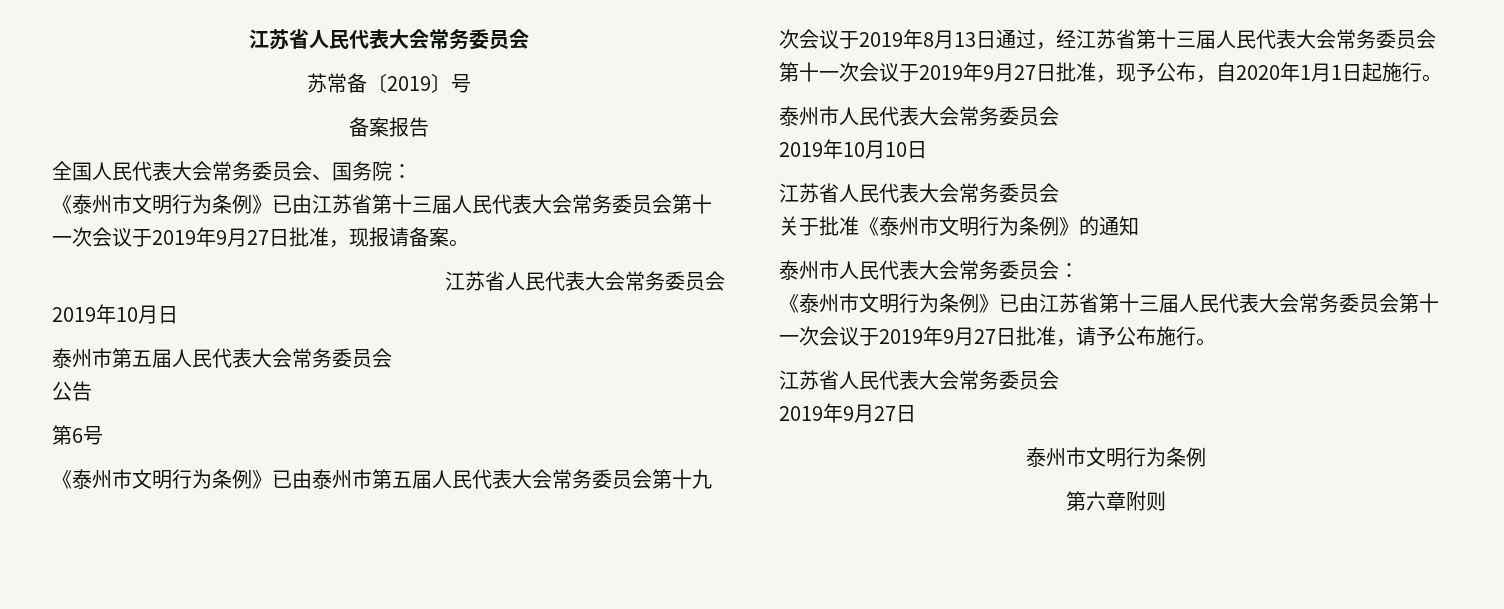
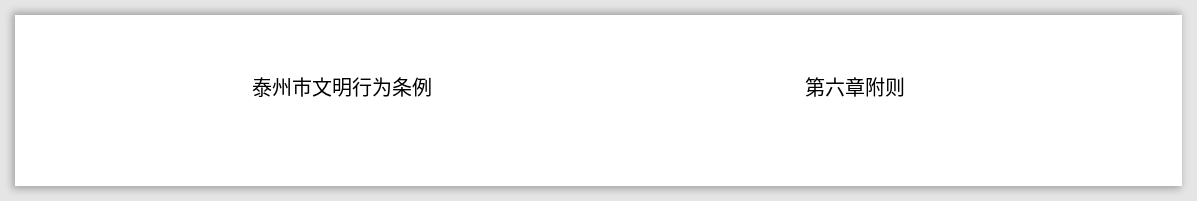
[248,29,529,50] [306,73,471,93] [348,117,429,137] [52,161,412,181] [52,194,712,214] [52,227,469,248] [445,271,725,291] [52,304,178,324] [52,348,392,368] [52,381,92,401] [52,425,103,445] [52,469,712,489] [779,29,1436,50] [779,62,1442,83] [779,106,1059,126] [779,139,927,159] [779,183,1059,203] [779,216,1139,236] [779,260,1079,280] [779,293,1439,313] [779,326,1216,347] [779,370,1059,390] [779,403,916,423] 江苏省人民代表大会常务委员会 // 苏常备〔2019〕号 // 备案报告 // 全国人民代表大会常务委员会、国务院： // 《泰州市文明行为条例》已由江苏省第十三届人民代表大会常务委员会第十一次会议于2019年9月27日批准，现报请备案。 // 江苏省人民代表大会常务委员会 // 2019年10月日 // 泰州市第五届人民代表大会常务委员会 // 公告 // 第6号 // 《泰州市文明行为条例》已由泰州市第五届人民代表大会常务委员会第十九次会议于2019年8月13日通过，经江苏省第十三届人民代表大会常务委员会第十一次会议于2019年9月27日批准，现予公布，自2020年1月1日起施行。 // 泰州市人民代表大会常务委员会 // 2019年10月10日 // 江苏省人民代表大会常务委员会 // 关于批准《泰州市文明行为条例》的通知 // 泰州市人民代表大会常务委员会： // 《泰州市文明行为条例》已由江苏省第十三届人民代表大会常务委员会第十一次会议于2019年9月27日批准，请予公布施行。 // 江苏省人民代表大会常务委员会 // 2019年9月27日 // -> (252, 87) none

